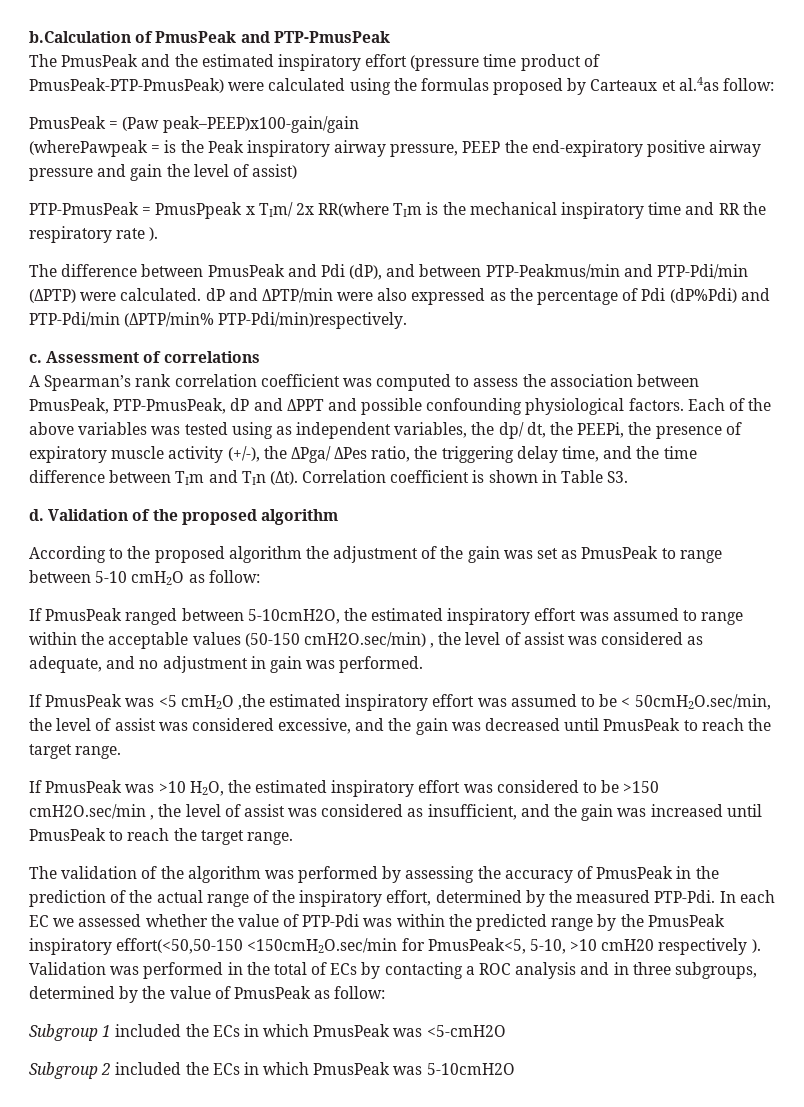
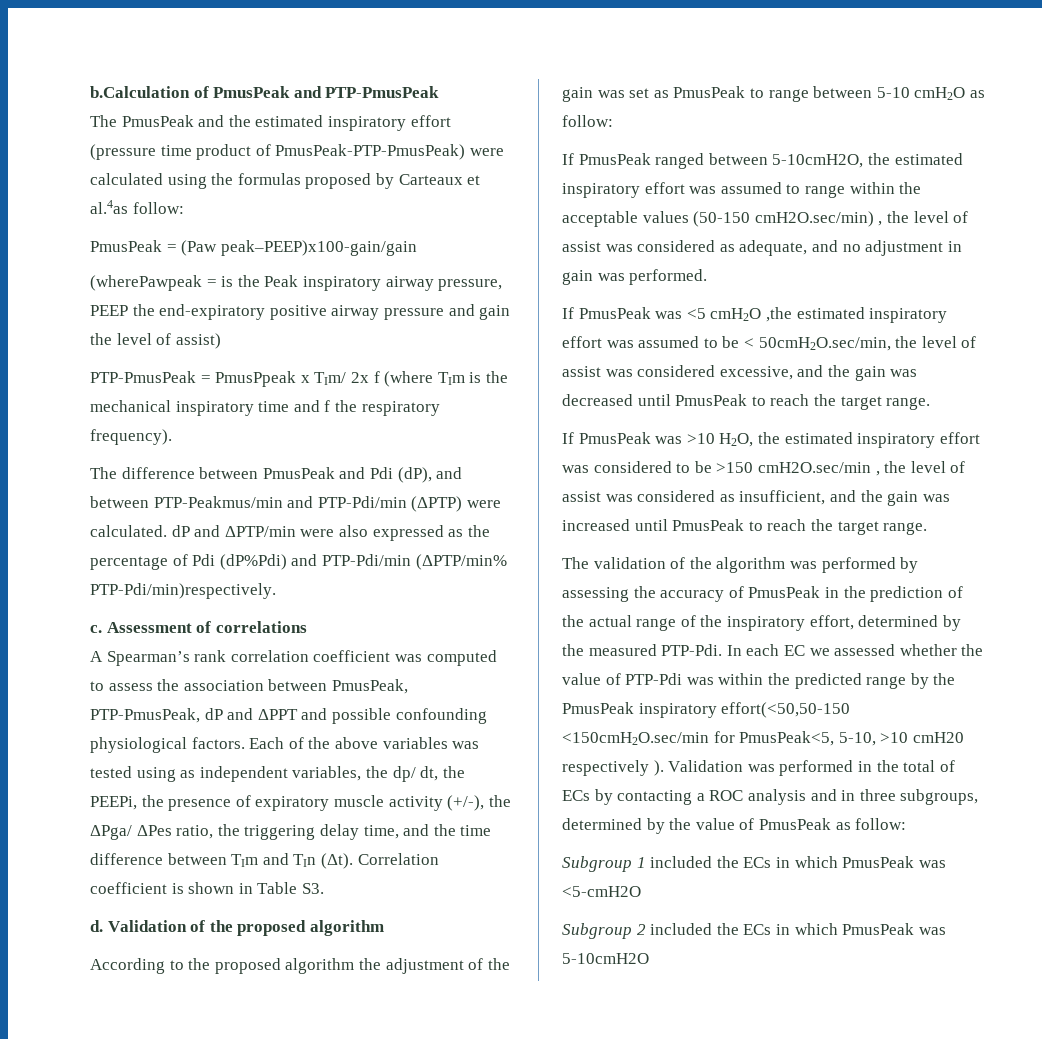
[318,202,390,217] RR(where -> [373,371,434,387] f (where
[718,203,740,215] RR -> [324,400,331,412] f
[116,227,159,241] rate ). -> [90,429,172,445] frequency).

